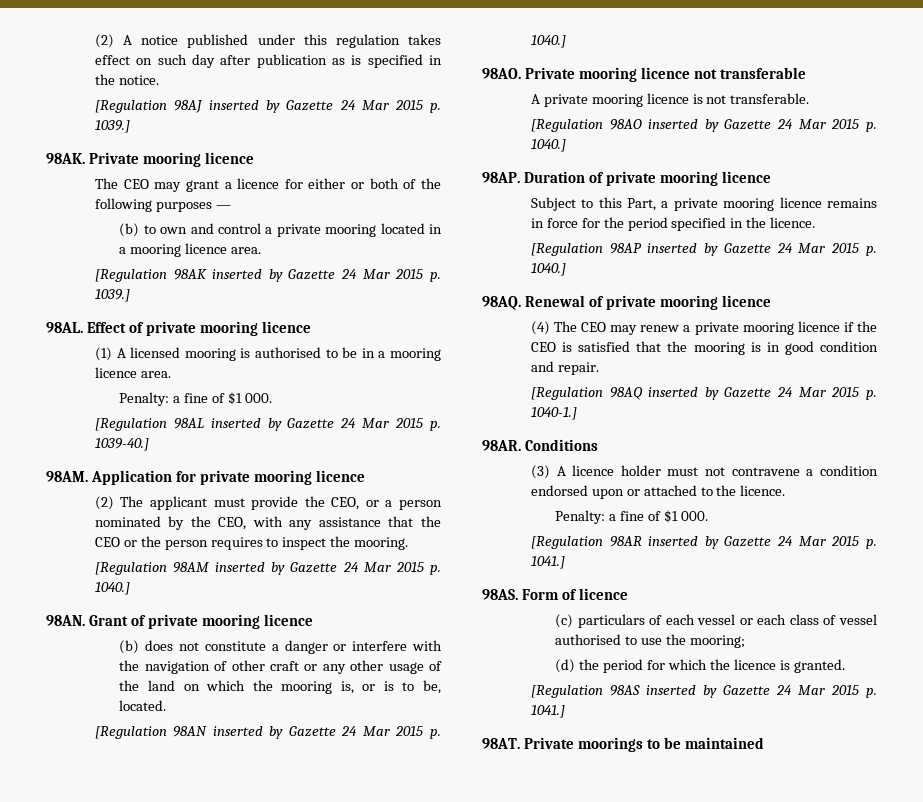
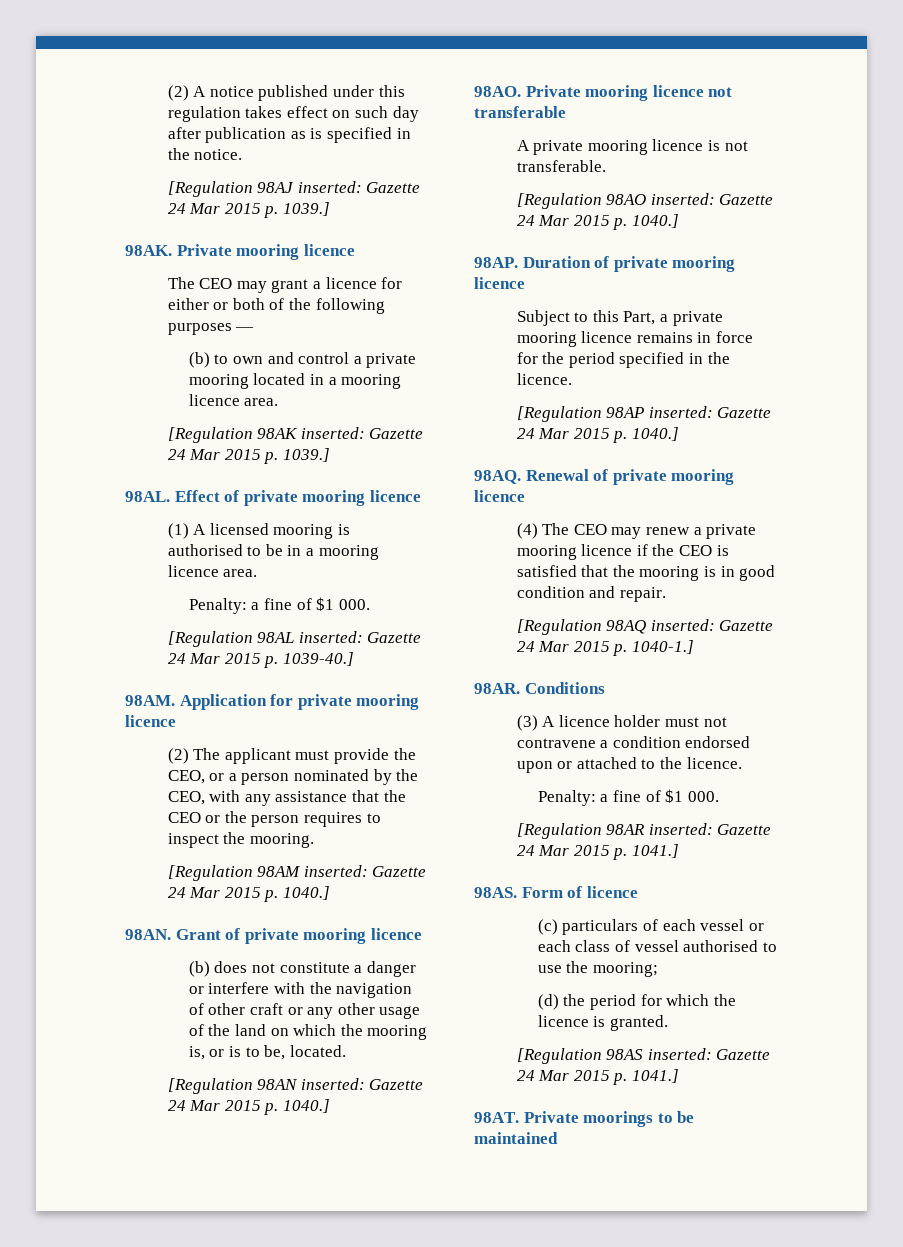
[209,100,281,113] inserted by -> [297,181,362,193] inserted:
[212,269,283,282] inserted by -> [300,427,365,439] inserted:
[210,418,282,431] inserted by -> [298,631,363,643] inserted:
[215,562,286,575] inserted by -> [303,865,368,877] inserted:
[212,726,284,739] inserted by -> [300,1078,365,1090] inserted:
[648,119,719,132] inserted by -> [650,193,715,205] inserted:
[647,243,719,256] inserted by -> [648,406,713,418] inserted:
[648,387,719,400] inserted by -> [650,619,715,631] inserted:
[648,536,719,549] inserted by -> [648,823,713,835] inserted:
[645,685,717,698] inserted by -> [647,1048,712,1060] inserted:

